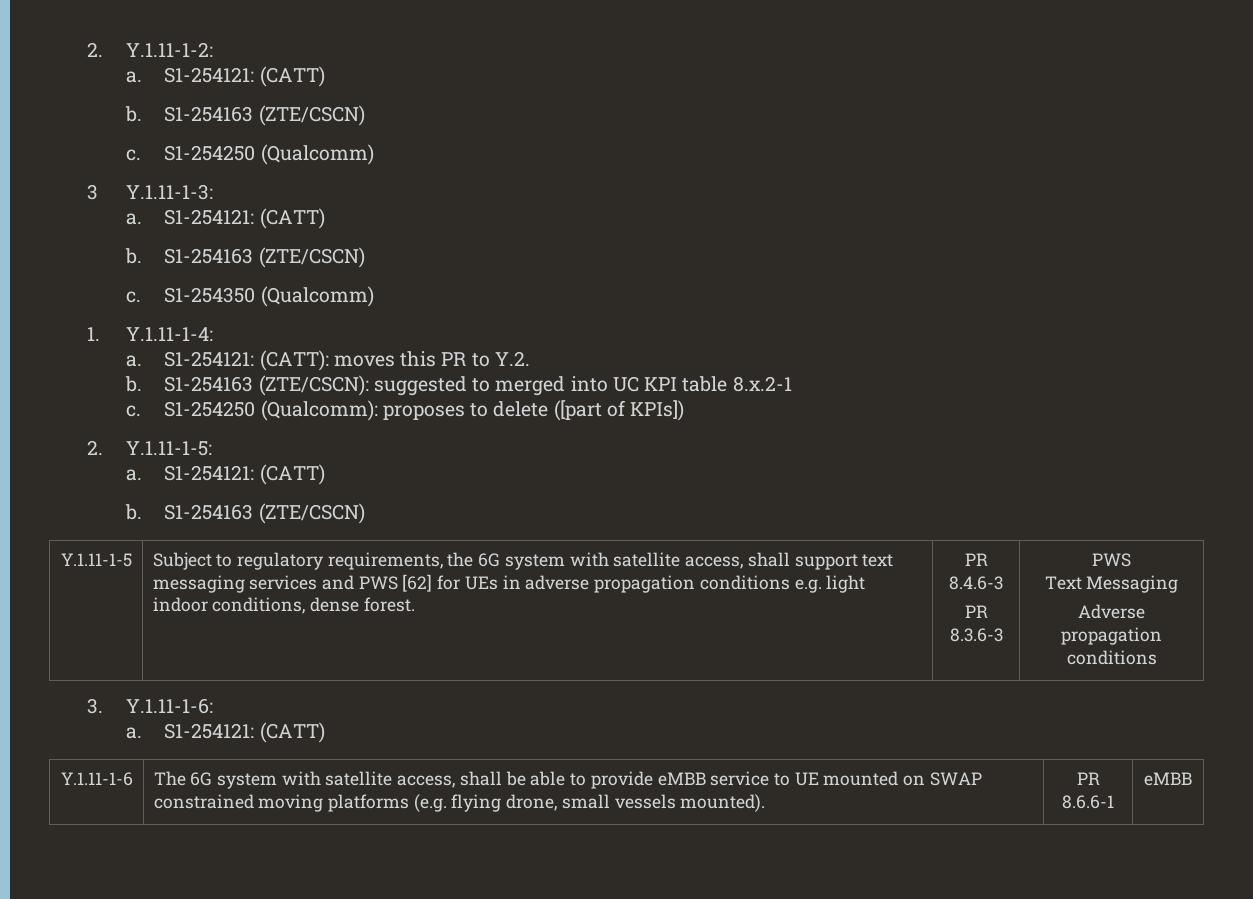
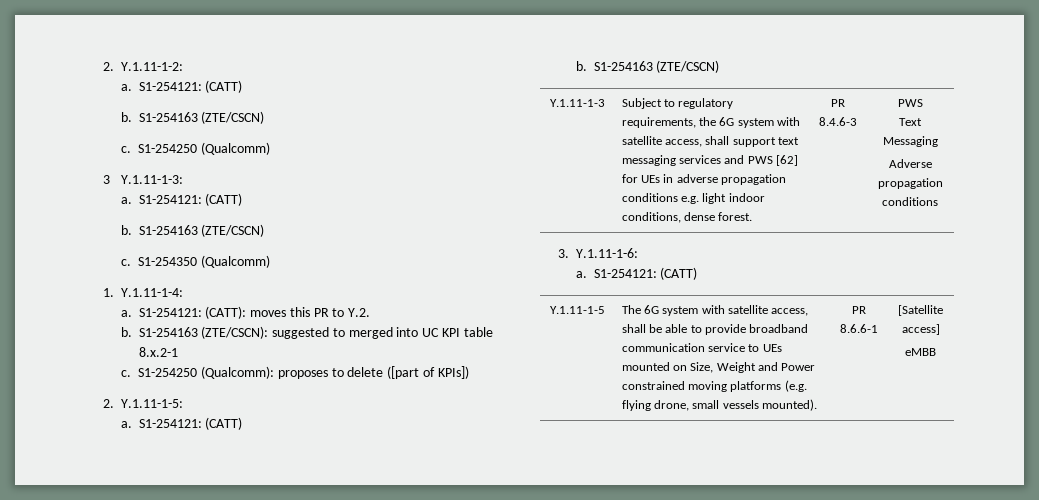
[60,553,132,567] Y.1.11-1-5 -> [549,99,605,107] Y.1.11-1-3
[964,605,988,618] [949,628,1003,642] // PR 8.3.6-3 -> (857, 121) none
[60,772,133,786] Y.1.11-1-6 -> [549,306,605,314] Y.1.11-1-5
[657,772,706,786] eMBB -> [749,324,809,333] [621,343,705,352] broadband communication
[794,772,819,786] UE -> [762,344,782,352] UEs
[929,772,982,786] SWAP -> [690,362,816,373] Size, Weight and Power
(1114, 802) none -> [898,305,943,316] [901,324,940,335] [Satellite access] //

